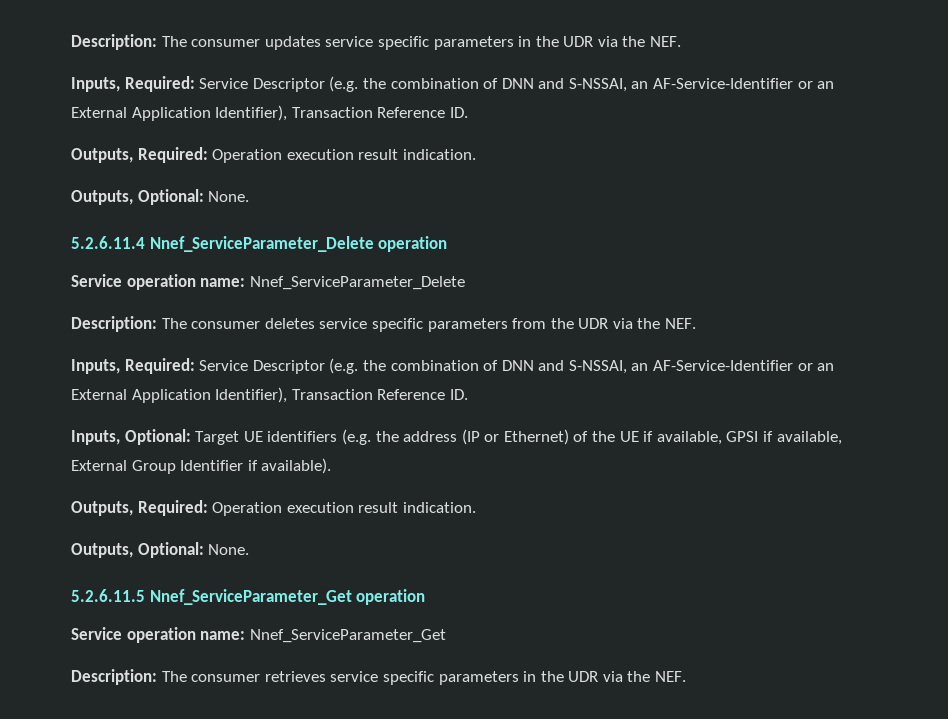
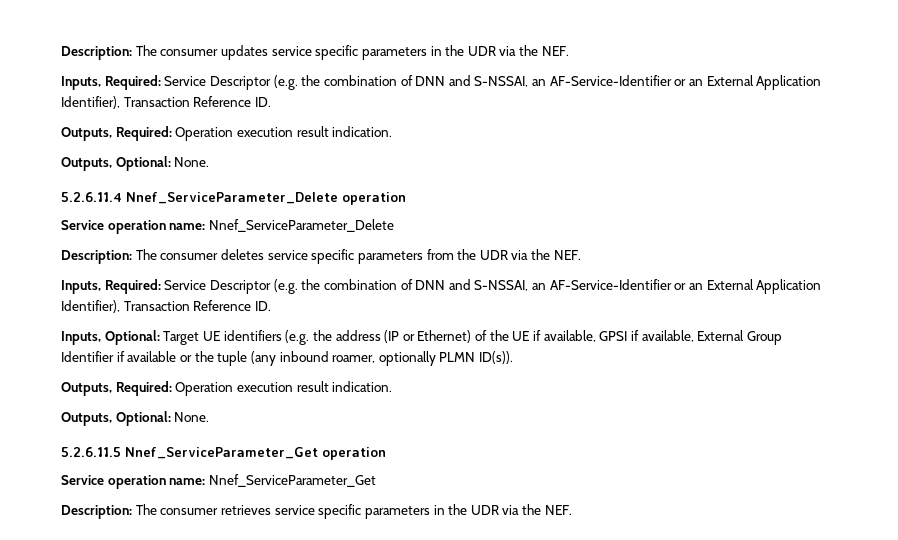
[261,458,332,474] available). -> [127,351,514,366] available or the tuple (any inbound roamer, optionally PLMN ID(s)).

